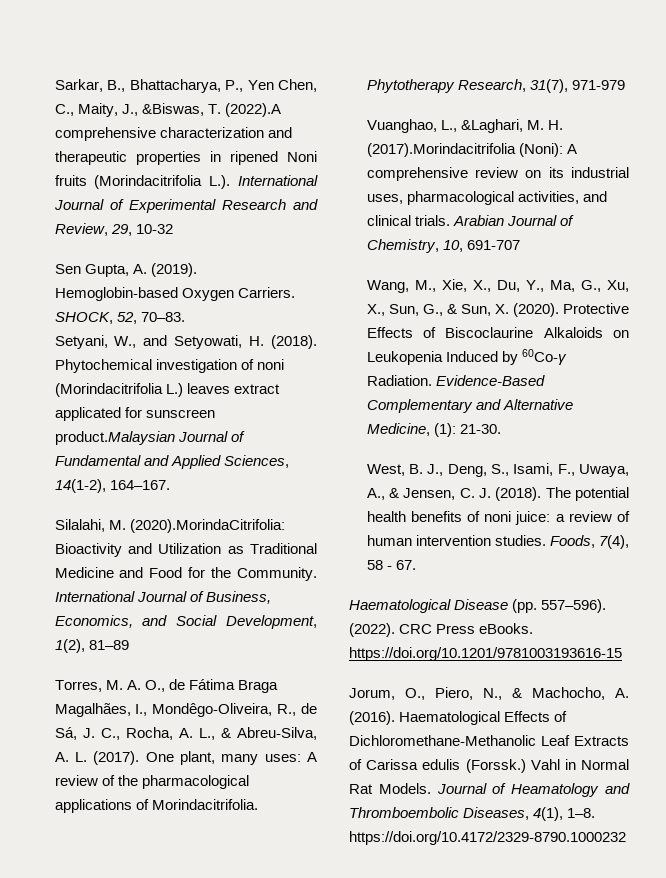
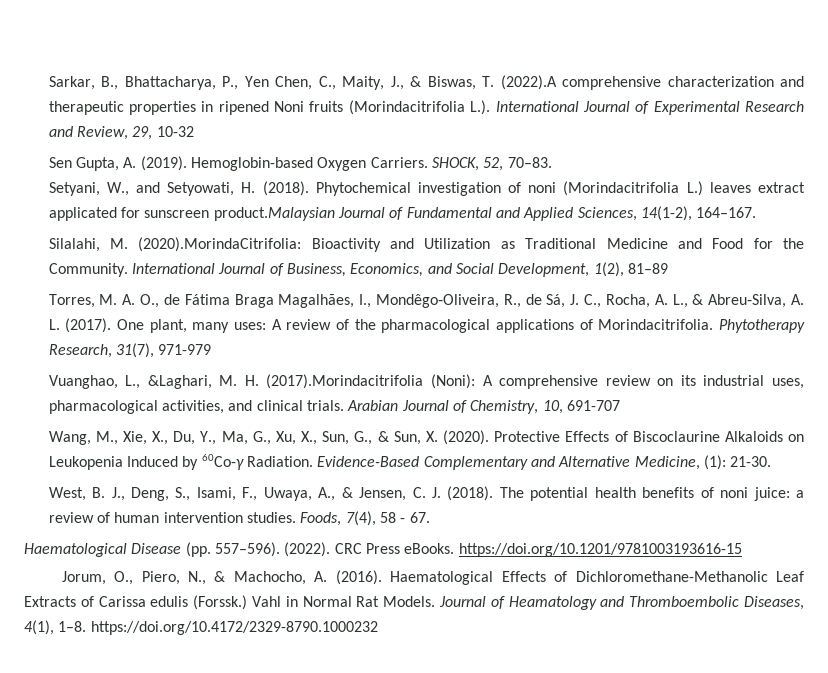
[141,103,204,116] &Biswas, -> [410,76,476,90] & Biswas,

